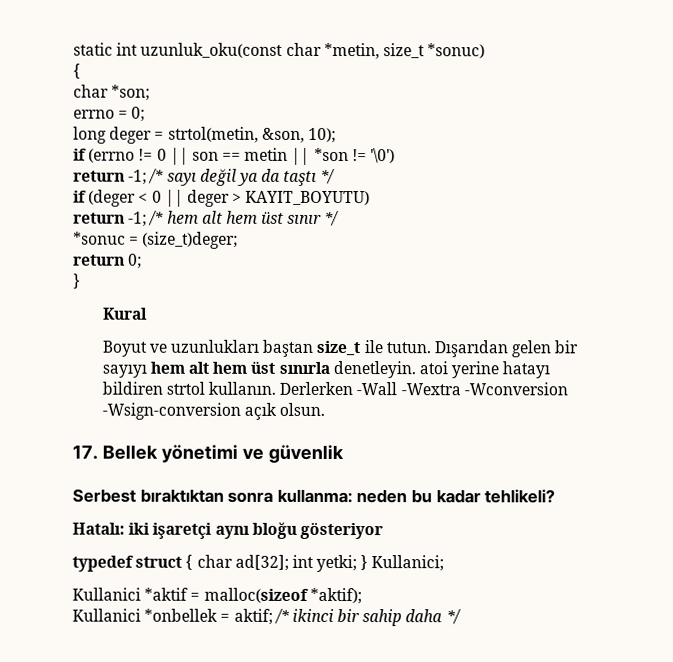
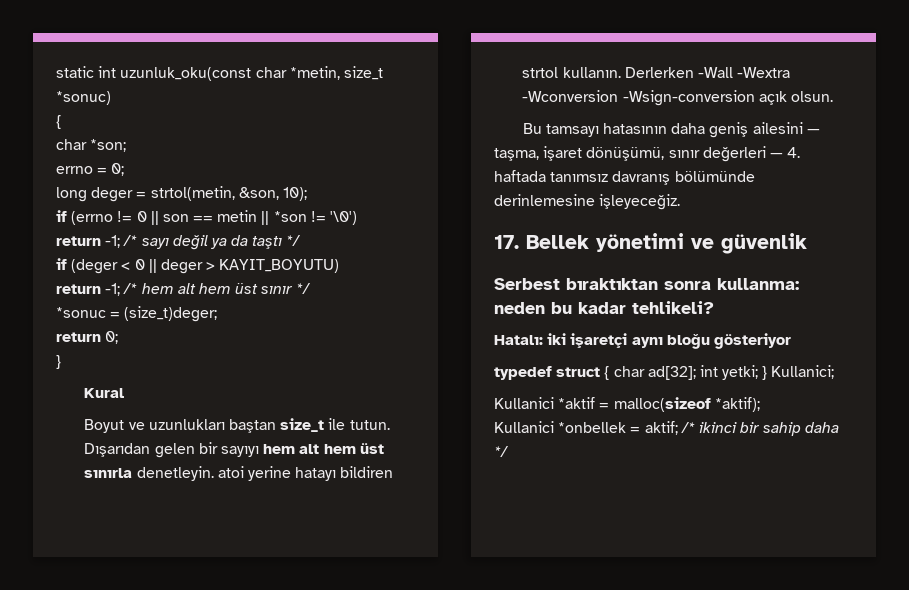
(326, 409) none -> [522,122,820,138] [494,146,801,162] [494,170,755,185] [494,194,681,210] // Bu tamsayı hatasının daha geniş ailesini — taşma, işaret dönüşümü, sınır değerleri — 4. haftada tanımsız davranış bölümünde derinlemesine işleyeceğiz.

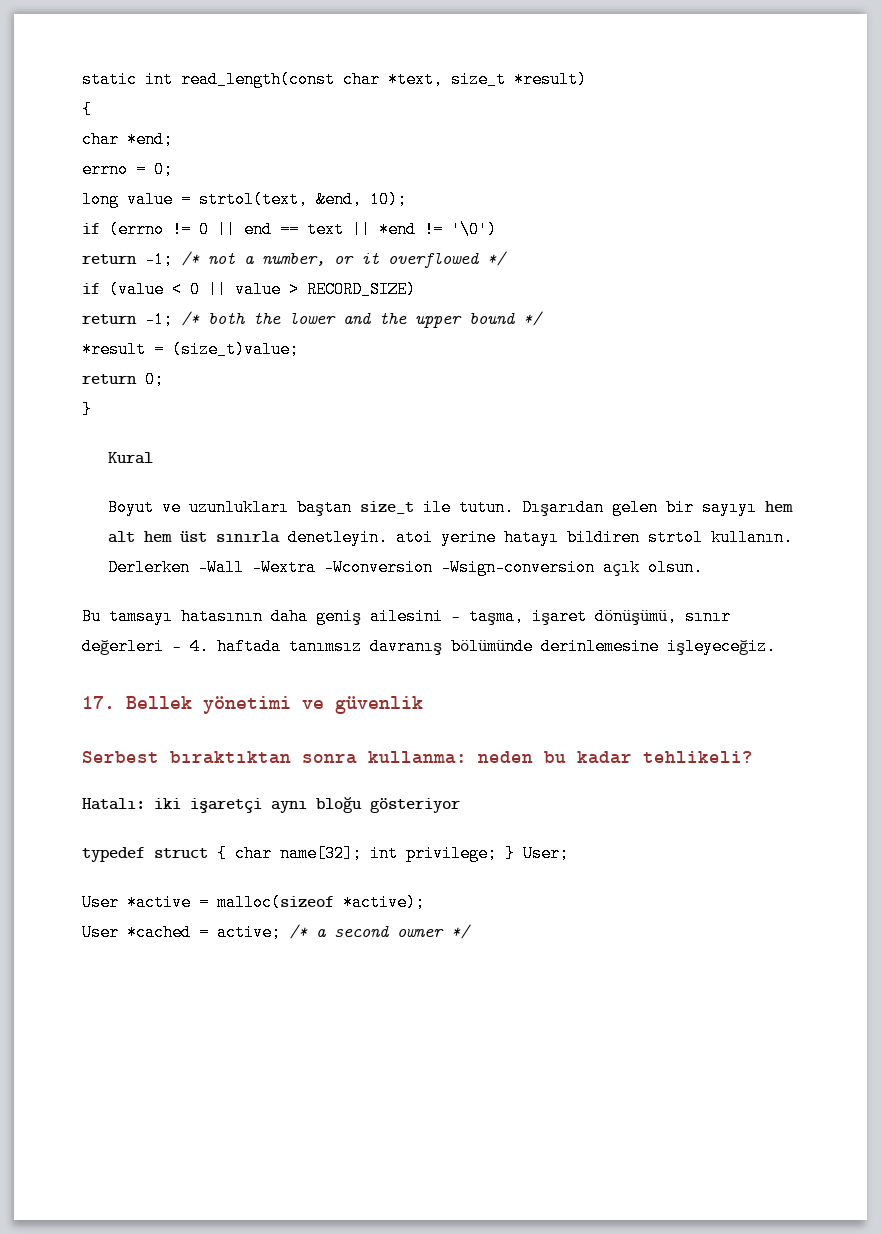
[120,66,383,81] [56,91,111,105] uzunluk_oku(const char *metin, size_t *sonuc) -> [181,71,587,88] read_length(const char *text, size_t *result)
[90,139,127,152] *son; -> [127,131,173,148] *end;
[91,186,279,202] deger = strtol(metin, &son, -> [127,191,362,208] value = strtol(text, &end,
[162,210,307,225] son == metin || *son -> [244,221,416,238] end == text || *end
[141,235,283,250] sayı değil ya da taştı -> [208,252,479,268] not a number, or it overflowed
[71,259,119,274] (deger -> [109,281,164,298] (value
[160,259,340,274] [56,283,312,296] [56,306,218,322] deger > KAYIT_BOYUTU) // return -1; /* hem alt hem üst sınır */ // *sonuc = (size_t)deger; -> [235,281,416,298] [82,311,543,328] [82,341,299,358] value > RECORD_SIZE) // return -1; /* both the lower and the upper bound */ // *result = (size_t)value;
[647,365,835,380] [494,397,760,412] [494,421,840,436] ad[32]; int yetki; } Kullanici; // Kullanici *aktif = malloc(sizeof *aktif); // Kullanici *onbellek = aktif; /* ikinci bir sahip daha -> [280,845,569,862] [82,894,425,911] [82,924,444,941] name[32]; int privilege; } User; // User *active = malloc(sizeof *active); // User *cached = active; /* a second owner

